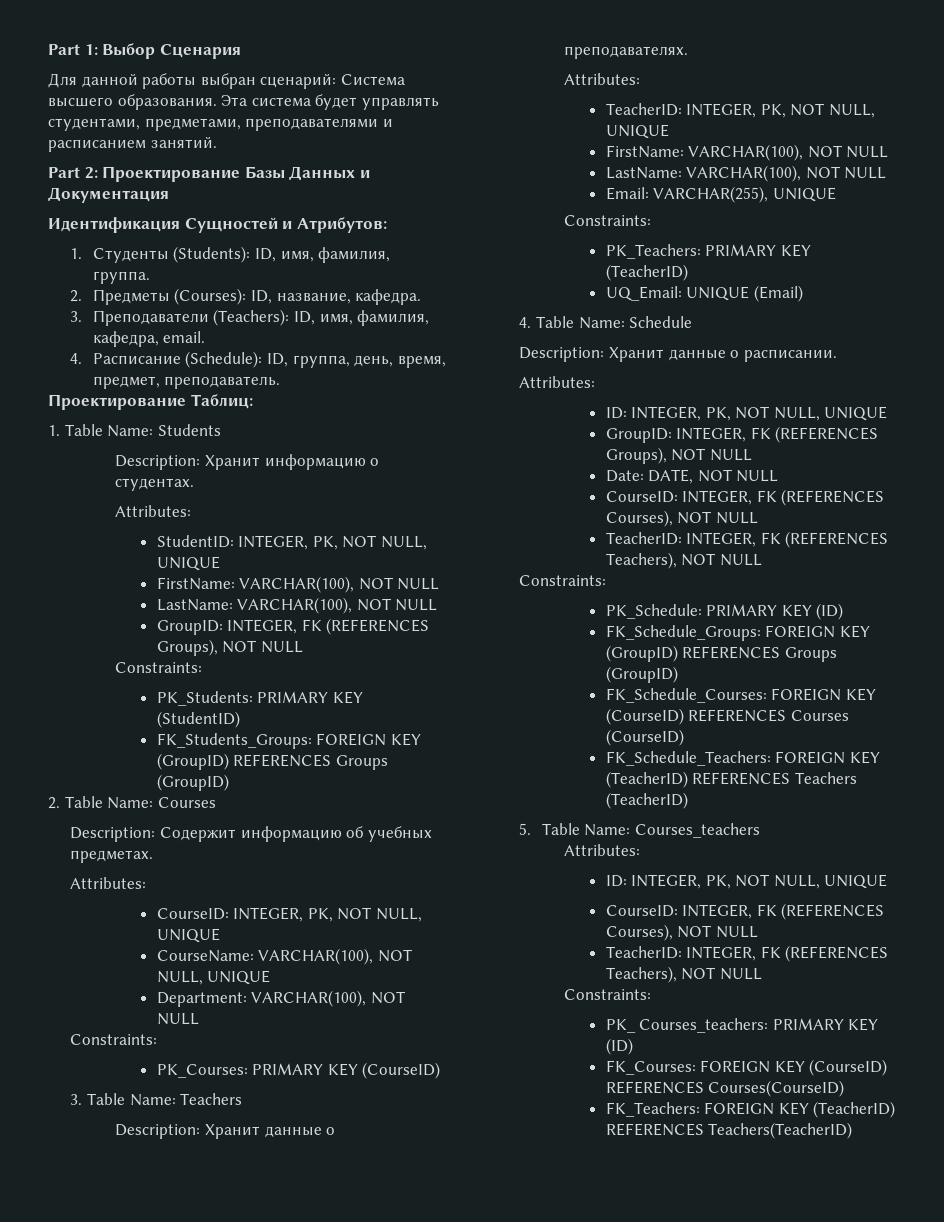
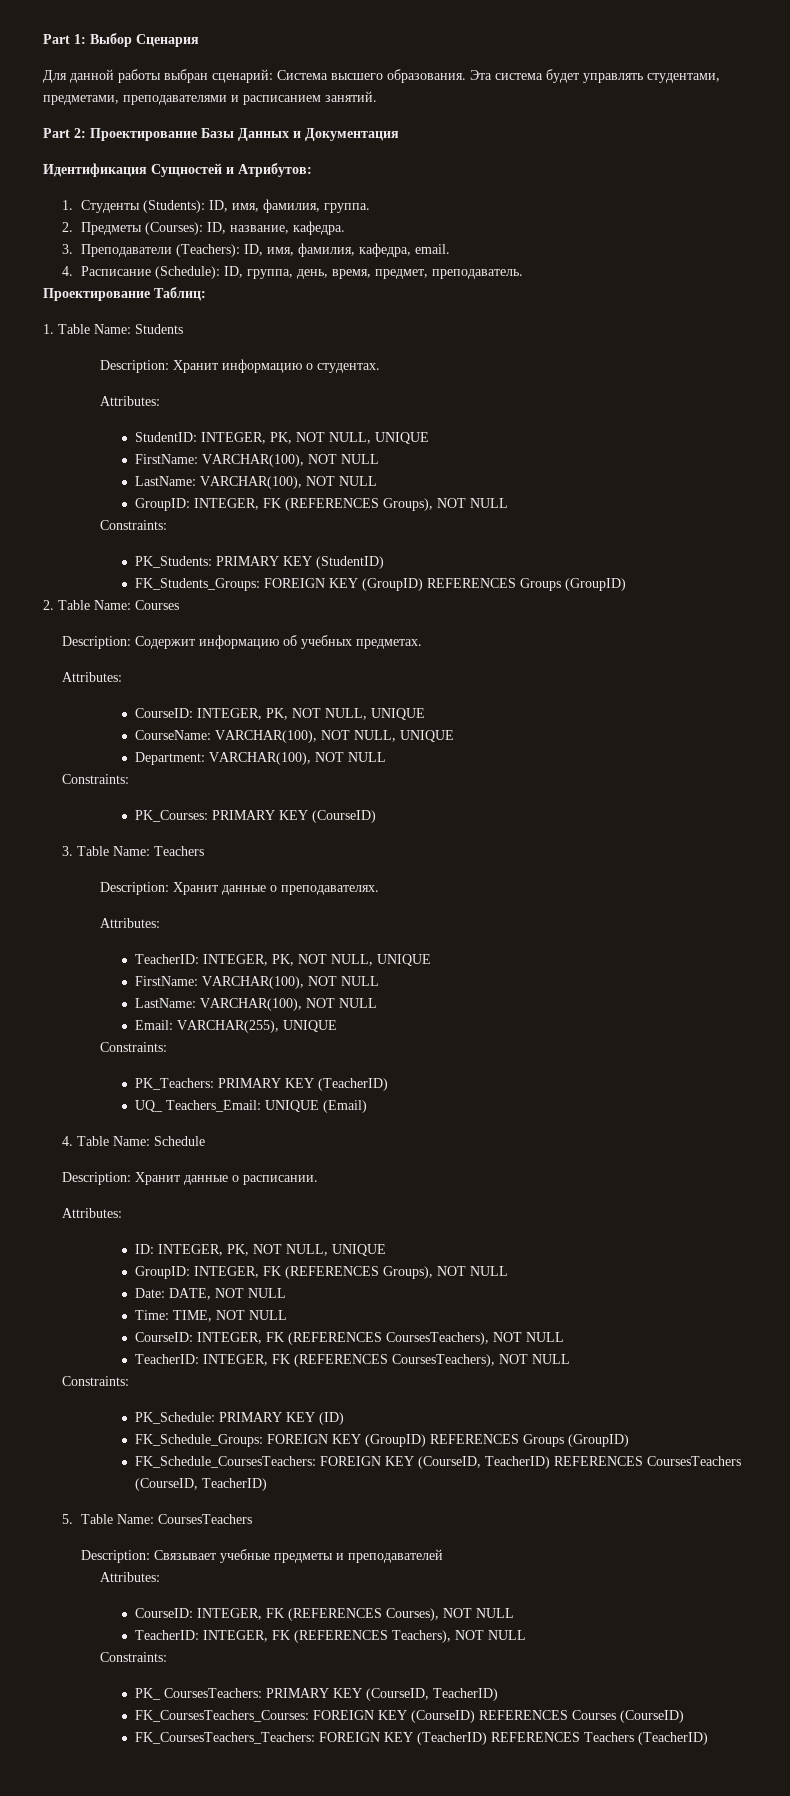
[605,286,682,301] UQ_Email: -> [134,1100,261,1112] UQ_ Teachers_Email:
[605,489,885,506] [605,510,758,527] [605,531,889,548] [605,552,677,569] // CourseID: INTEGER, FK (REFERENCES Courses), NOT NULL // TeacherID: INTEGER, FK (REFERENCES Teachers), -> [134,1310,287,1322] [134,1332,564,1345] [134,1354,495,1367] // Time: TIME, NOT NULL // CourseID: INTEGER, FK (REFERENCES CoursesTeachers), NOT NULL // TeacherID: INTEGER, FK (REFERENCES CoursesTeachers),
[605,688,876,703] [605,708,849,725] [605,729,684,746] [605,751,880,766] [605,771,857,788] [605,792,688,809] [519,823,761,838] [564,844,641,856] [605,874,888,889] FK_Schedule_Courses: FOREIGN KEY (CourseID) REFERENCES Courses (CourseID) // FK_Schedule_Teachers: FOREIGN KEY (TeacherID) REFERENCES Teachers (TeacherID) // 5. Table Name: Courses_teachers // Attributes: // ID: INTEGER, PK, NOT NULL, UNIQUE -> [134,1456,741,1469] [134,1478,267,1491] [62,1514,253,1524] [81,1549,444,1563] [100,1572,161,1582] FK_Schedule_CoursesTeachers: FOREIGN KEY (CourseID, TeacherID) REFERENCES CoursesTeachers (CourseID, TeacherID) // 5. Table Name: CoursesTeachers // Description: Связывает учебные предметы и преподавателей // Attributes:
[639,1018,879,1033] [605,1038,633,1055] [605,1059,888,1076] [605,1080,845,1097] [605,1101,896,1118] [605,1122,853,1139] Courses_teachers: PRIMARY KEY (ID) // FK_Courses: FOREIGN KEY (CourseID) REFERENCES Courses(CourseID) // FK_Teachers: FOREIGN KEY (TeacherID) REFERENCES Teachers(TeacherID) -> [163,1688,498,1701] [134,1710,684,1723] [134,1732,708,1745] CoursesTeachers: PRIMARY KEY (CourseID, TeacherID) // FK_CoursesTeachers_Courses: FOREIGN KEY (CourseID) REFERENCES Courses (CourseID) // FK_CoursesTeachers_Teachers: FOREIGN KEY (TeacherID) REFERENCES Teachers (TeacherID)

